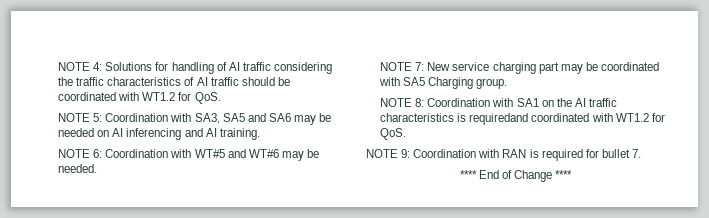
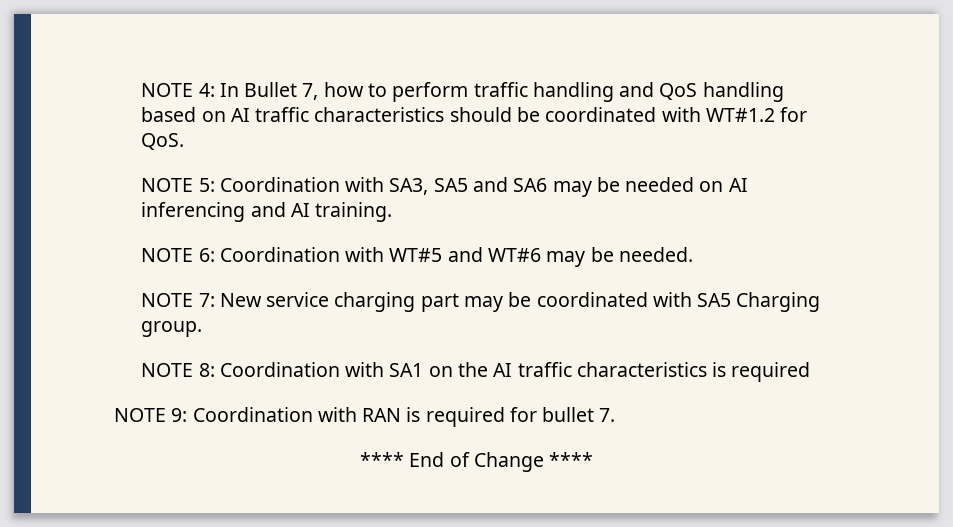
[105,62,332,74] [58,77,239,86] Solutions for handling of AI traffic considering the traffic characteristics of AI traffic -> [219,82,784,102] [141,107,445,122] In Bullet 7, how to perform traffic handling and QoS handling based on AI traffic characteristics
[142,92,176,101] WT1.2 -> [705,108,775,122] WT#1.2
[469,113,665,125] [380,128,407,140] requiredand coordinated with WT1.2 for QoS. -> [731,362,811,382] required

